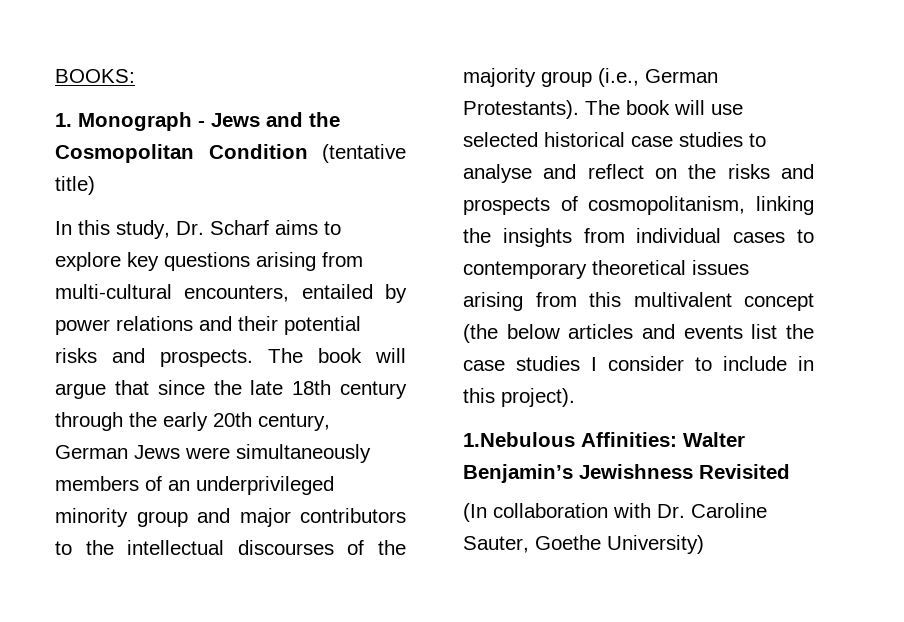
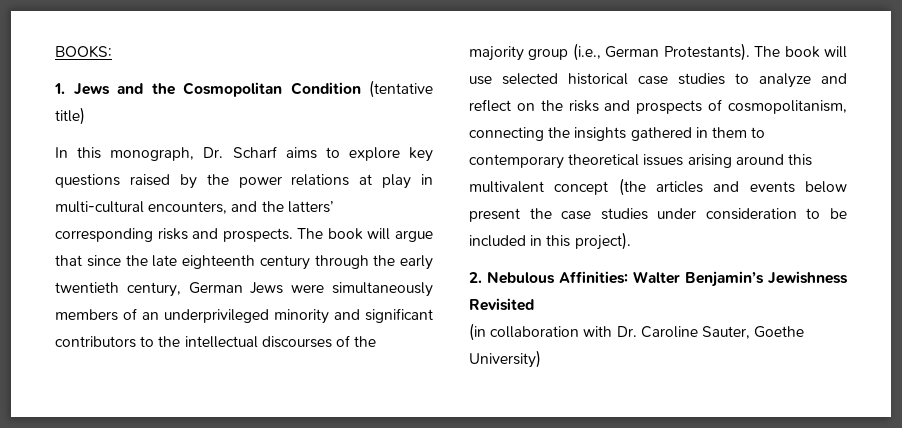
[78,112,205,131] Monograph - -> (65, 88) none
[116,220,170,239] study, -> [110,147,195,161] monograph,
[256,252,363,271] [55,284,407,303] [55,316,361,335] arising from multi-cultural encounters, entailed by power relations and their potential -> [129,174,433,189] [55,201,334,214] [55,228,153,242] raised by the power relations at play in multi-cultural encounters, and the latters’ corresponding
[292,380,332,395] 18th -> [182,255,255,269] eighteenth
[213,412,252,427] 20th -> [55,282,119,293] twentieth
[136,508,291,527] group and major -> [334,308,433,323] and significant
[463,164,532,183] analyse -> [759,73,811,88] analyze
[756,196,814,215] linking -> [469,127,544,141] connecting
[583,228,786,243] from individual cases -> [630,127,747,141] gathered in them
[535,292,577,307] from -> [735,154,784,165] around
[506,324,560,339] below -> (646, 187) none
[751,324,778,339] list -> [805,181,847,193] [469,208,520,222] below present
[591,356,787,371] I consider to include -> [657,208,847,220] [469,235,526,247] under consideration to be included
[463,432,575,447] 1.Nebulous -> [469,272,555,284] 2. Nebulous
[463,503,487,522] (In -> [469,323,486,341] (in

